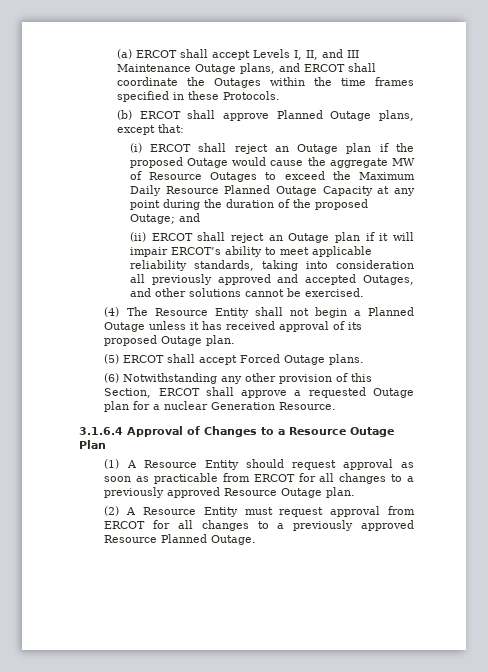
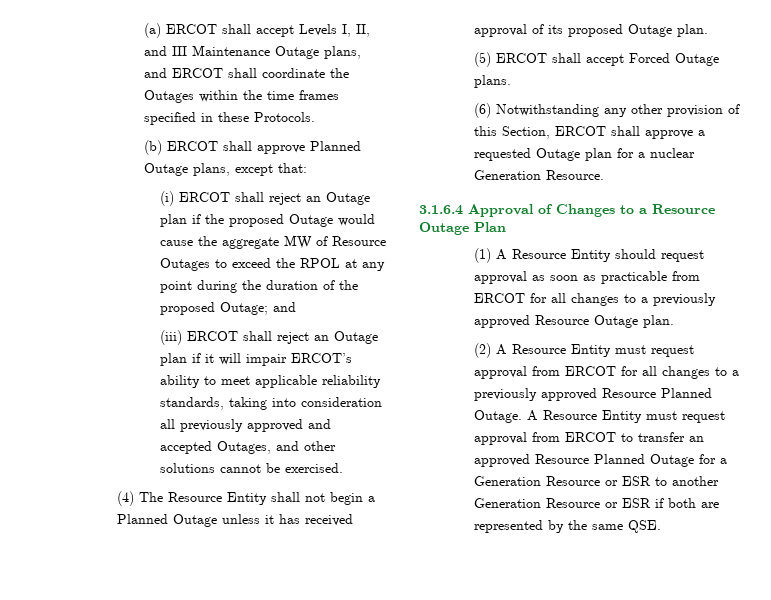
[359,172,415,180] [129,185,373,196] Maximum Daily Resource Planned Outage Capacity -> [299,258,340,268] RPOL
[129,232,146,242] (ii) -> [159,330,182,345] (iii)
(257, 540) none -> [526,410,725,423] [473,432,704,445] [473,454,727,467] [473,476,719,486] [473,498,719,508] [473,520,661,533] A Resource Entity must request approval from ERCOT to transfer an approved Resource Planned Outage for a Generation Resource or ESR to another Generation Resource or ESR if both are represented by the same QSE.

